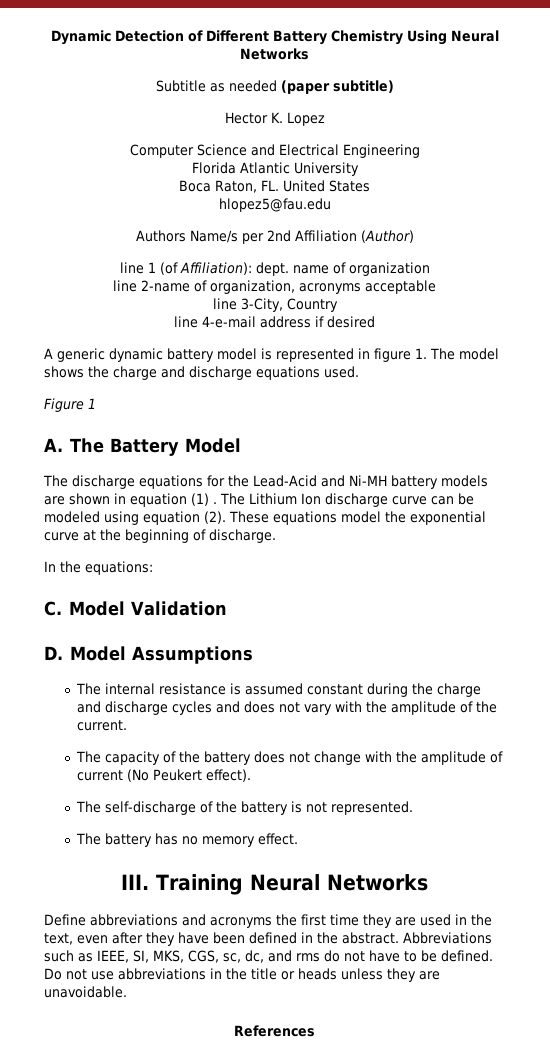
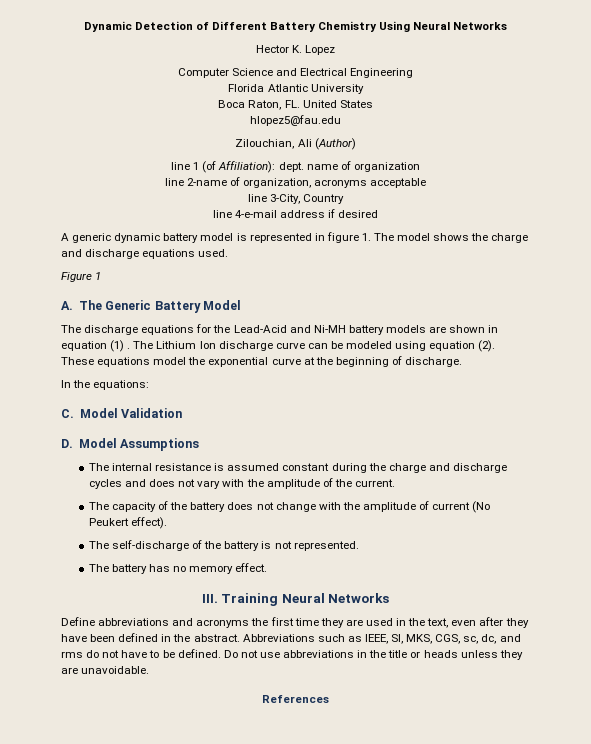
[155,80,394,94] // Subtitle as needed (paper subtitle) -> (508, 26) none
[135,230,357,244] Authors Name/s per 2nd Affiliation -> [235,139,312,149] Zilouchian, Ali
(104, 445) none -> [105,300,152,310] Generic

